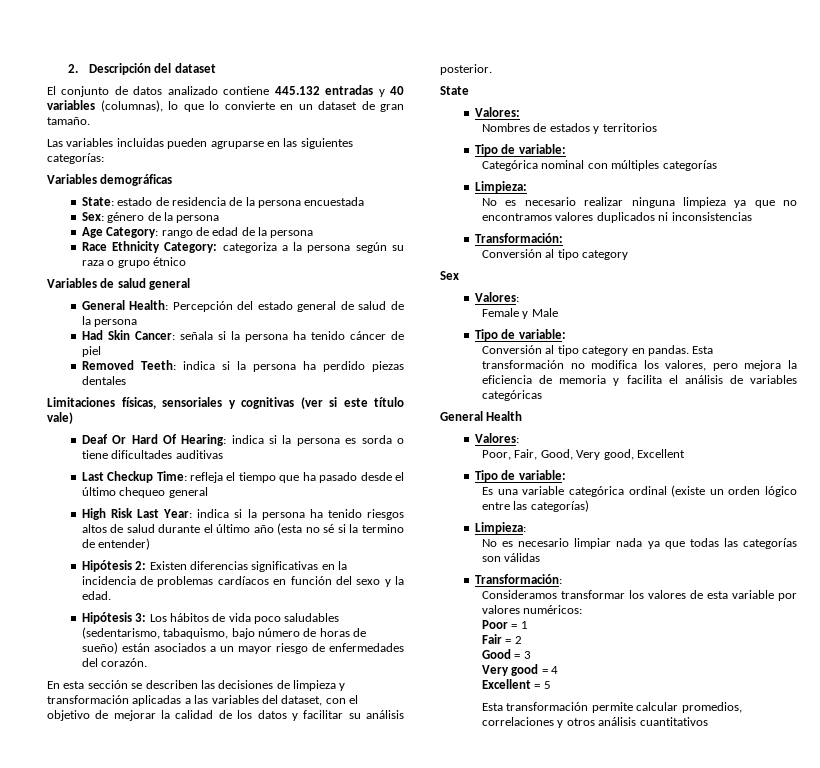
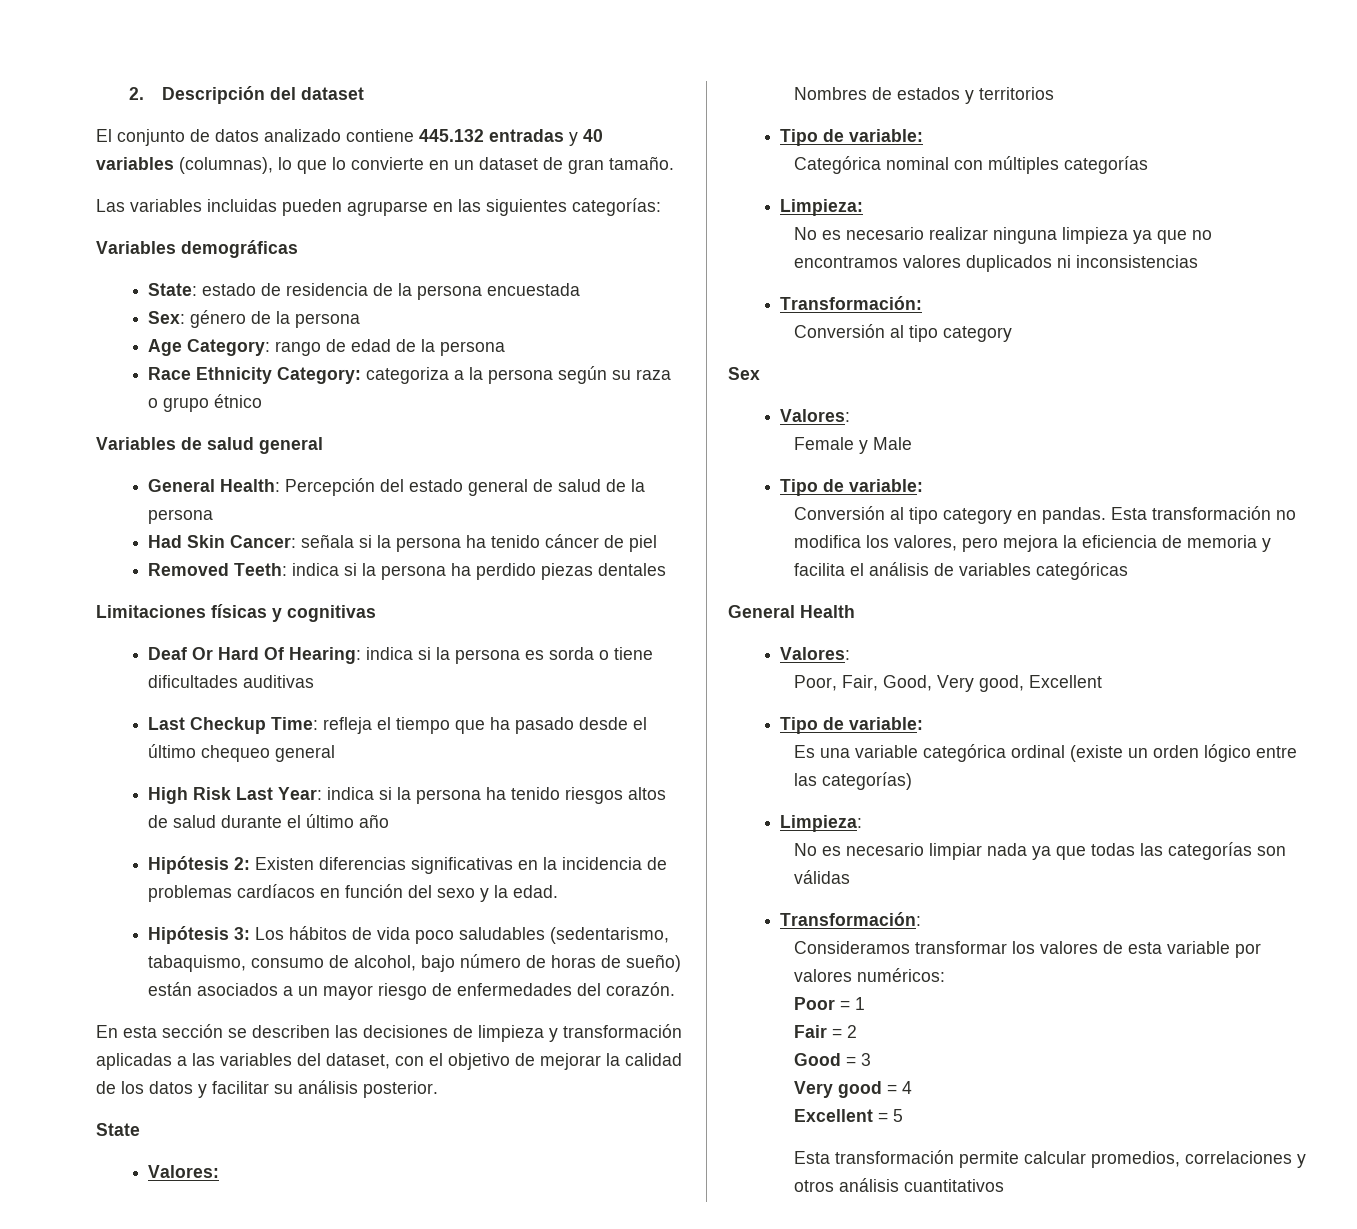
[121,397,222,409] físicas, sensoriales -> [211,604,267,618] físicas
[300,397,404,409] [47,412,73,424] (ver si este título vale) -> (376, 613) none
[277,523,404,535] [81,538,151,550] (esta no sé si la termino de entender) -> (390, 821) none
(229, 633) none -> [251,955,417,971] consumo de alcohol,

